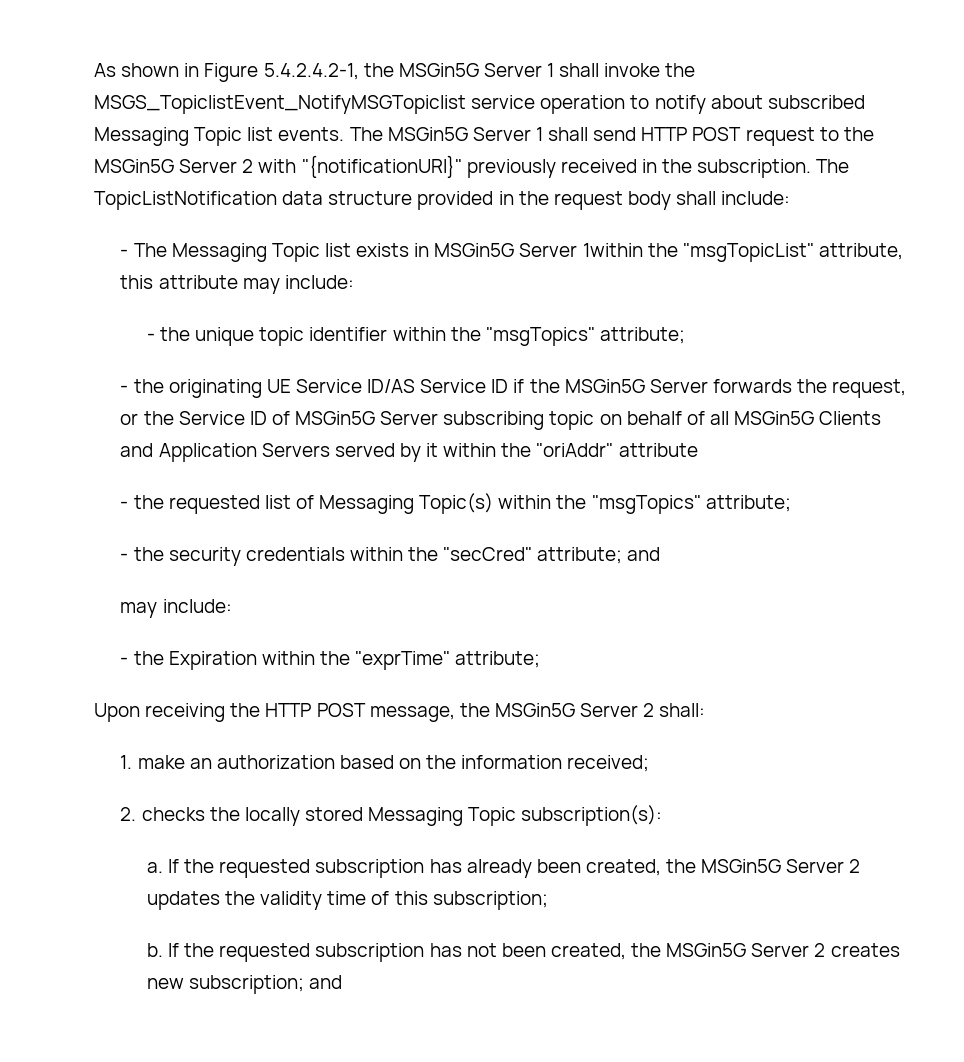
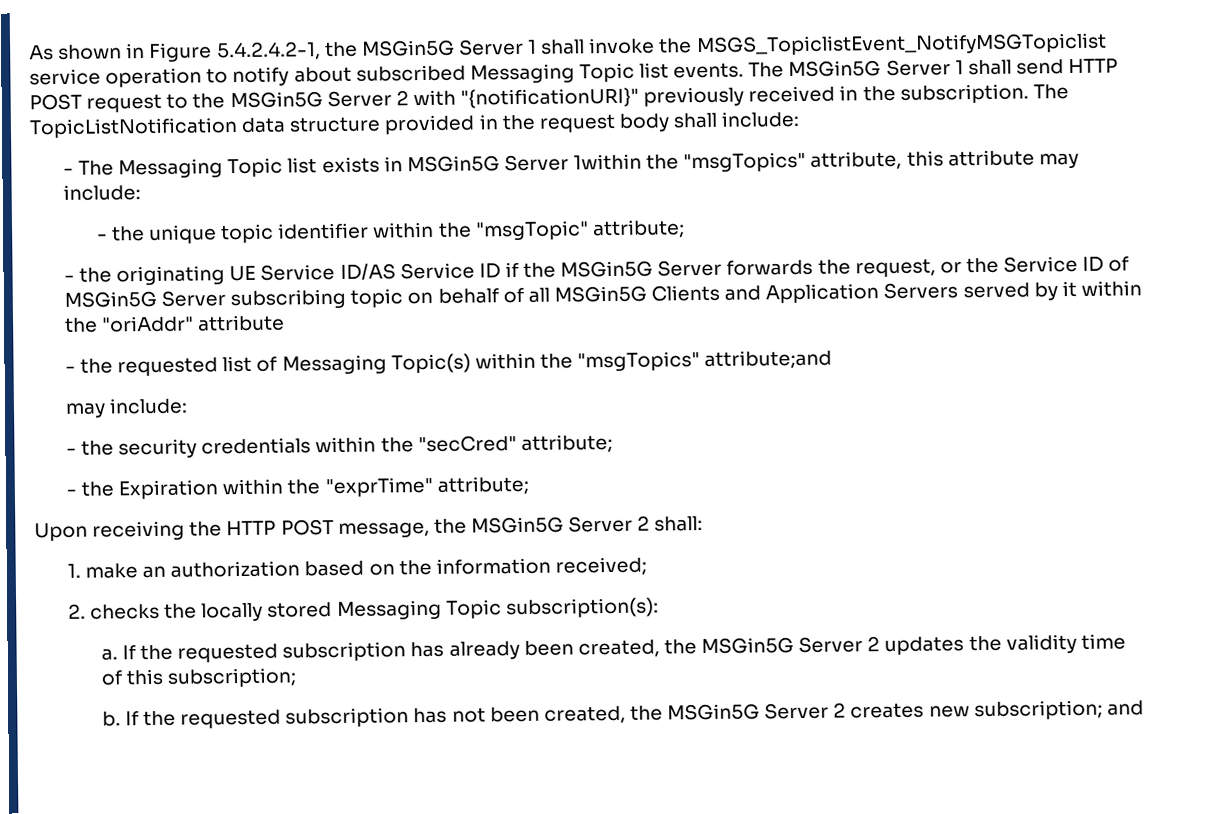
[682,243,814,262] "msgTopicList" -> [683,151,807,173] "msgTopics"
[485,327,595,346] "msgTopics" -> [474,220,589,241] "msgTopic"
[705,495,791,512] attribute; -> [704,349,833,369] [64,397,189,418] attribute;and // may include:
[627,547,661,561] [120,599,232,618] and // may include: -> (613, 443) none

